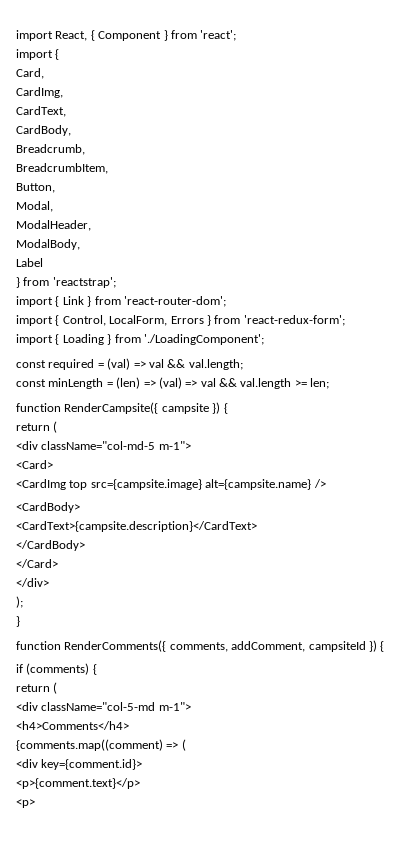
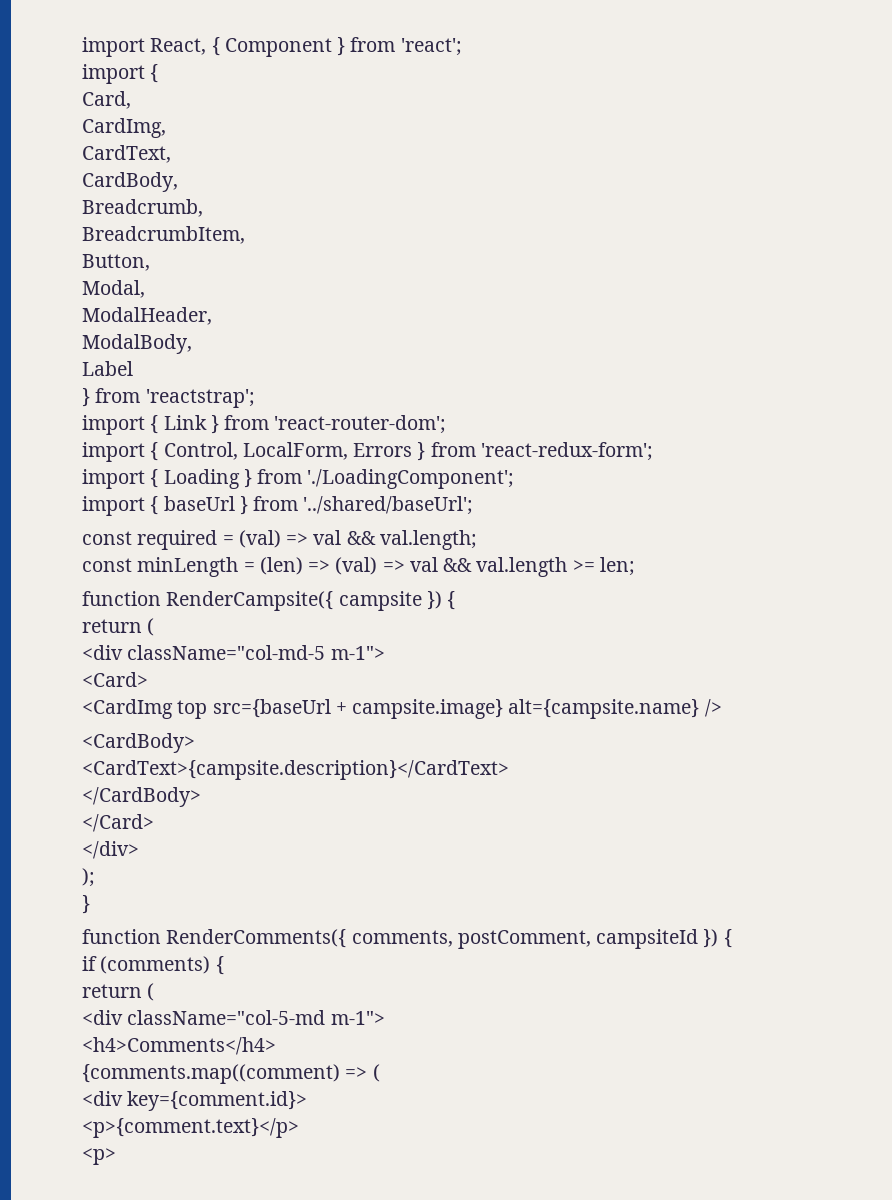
(264, 339) none -> [82,496,474,516] // import { baseUrl } from '../shared/baseUrl';
[90,479,202,490] src={campsite.image} -> [212,699,504,719] src={baseUrl + campsite.image}
[231,641,306,652] addComment, -> [457,930,591,949] postComment,

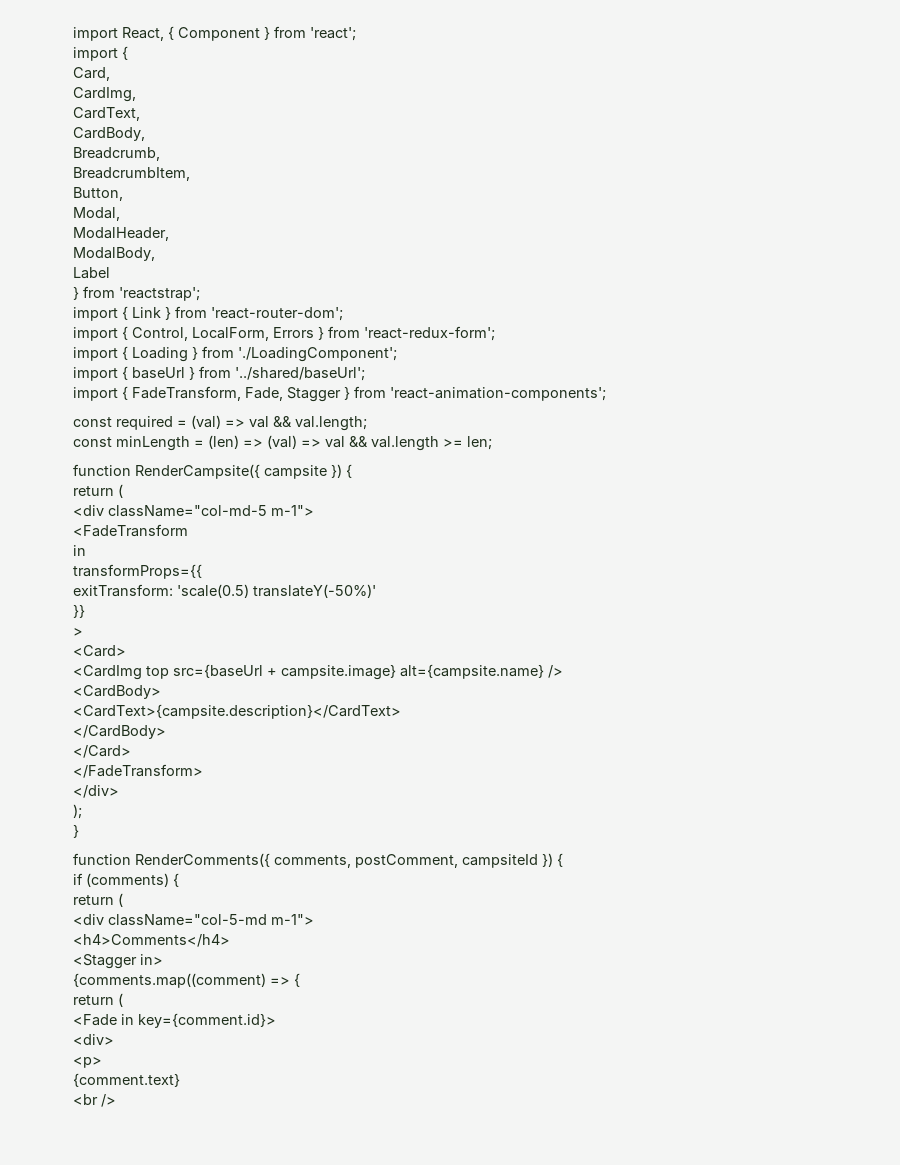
(474, 505) none -> [73,386,606,402] // import { FadeTransform, Fade, Stagger } from 'react-animation-components';
(385, 653) none -> [73,524,188,537] [73,545,86,556] [73,564,202,579] [73,584,376,598] [73,604,85,618] [73,628,83,636] // <FadeTransform // in // transformProps={{ // exitTransform: 'scale(0.5) translateY(-50%)' // }} // >
(154, 823) none -> [73,764,203,778] // </FadeTransform>
(276, 1046) none -> [73,954,163,969] // <Stagger in>
[372,1064,380,1082] [82,1091,123,1106] ( // <div -> [294,973,300,987] [73,993,123,1007] [73,1014,134,1026] { // return ( // <Fade in
[82,1118,299,1138] <p>{comment.text}</p> -> [73,1034,114,1045] <div>
(116, 1156) none -> [73,1073,180,1087] [73,1094,116,1107] // {comment.text} // <br />

